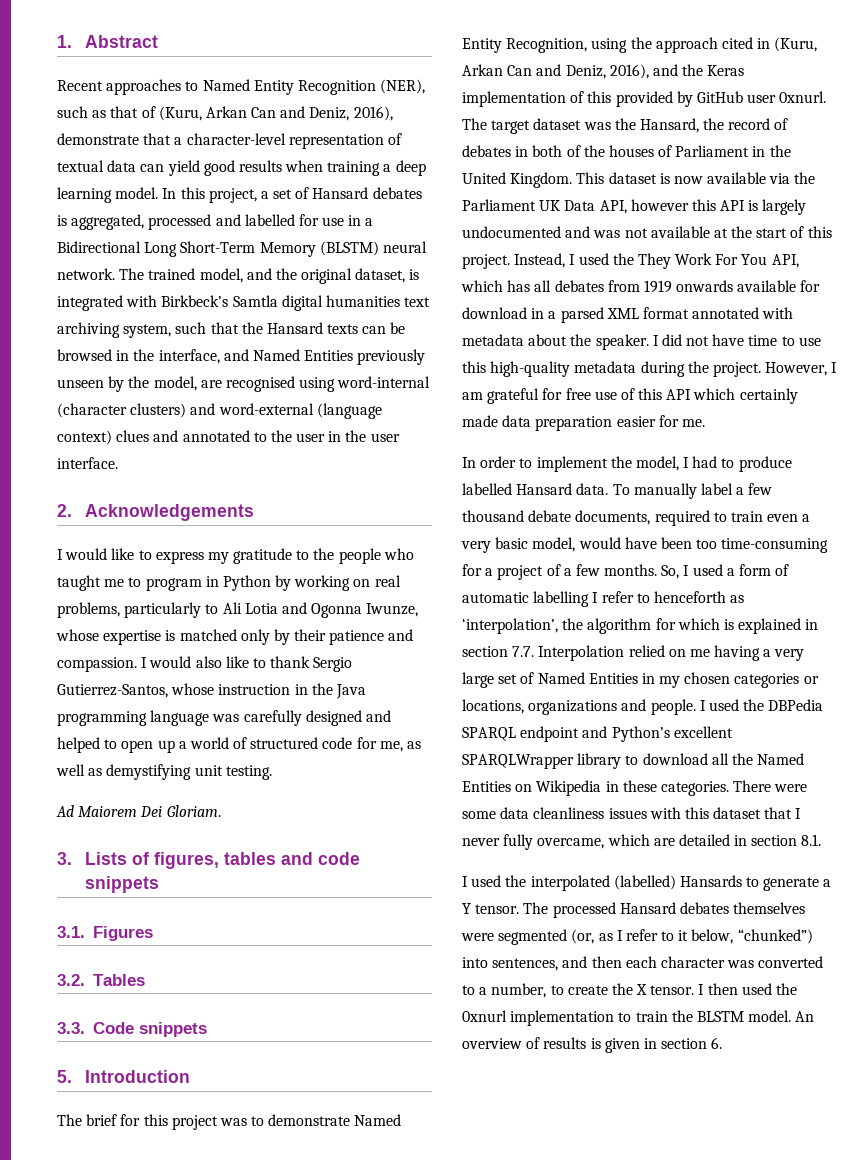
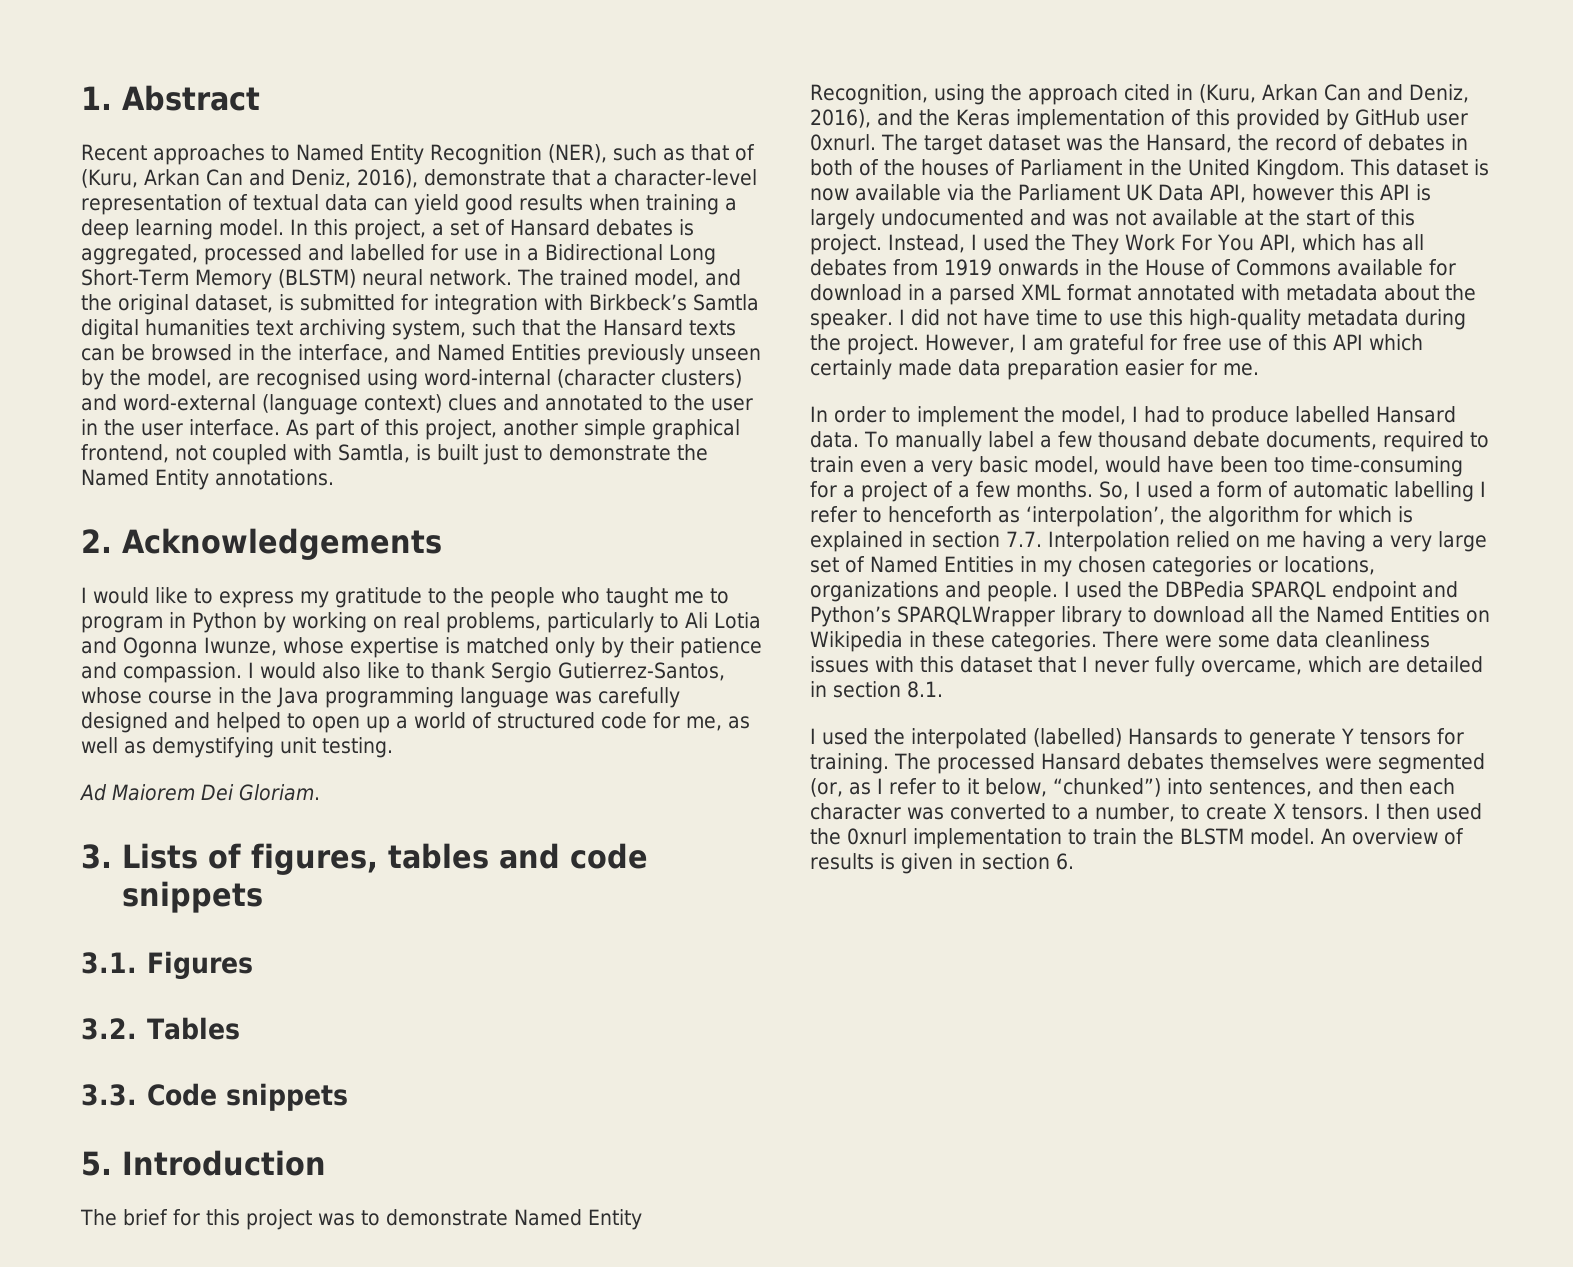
[57,295,123,311] integrated -> [300,294,538,315] submitted for integration
(118, 463) none -> [286,419,740,440] [81,444,708,465] [81,469,334,490] As part of this project, another simple graphical frontend, not coupled with Samtla, is built just to demonstrate the Named Entity annotations.
[218,684,291,695] instruction -> [148,691,212,704] course
(734, 286) none -> [1085,259,1331,276] in the House of Commons
[673,726,733,738] excellent -> (891, 616) none
[823,879,832,887] [462,903,520,914] a Y tensor. -> [1341,728,1464,745] [810,753,889,774] Y tensors for training.
[611,983,695,995] the X tensor. -> [1273,803,1369,820] X tensors.

